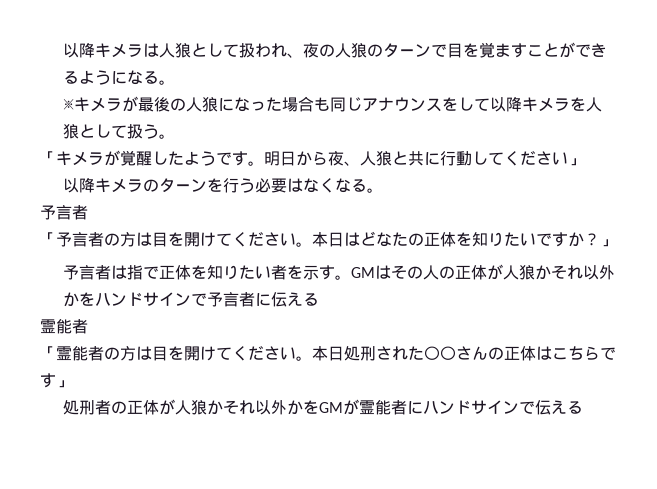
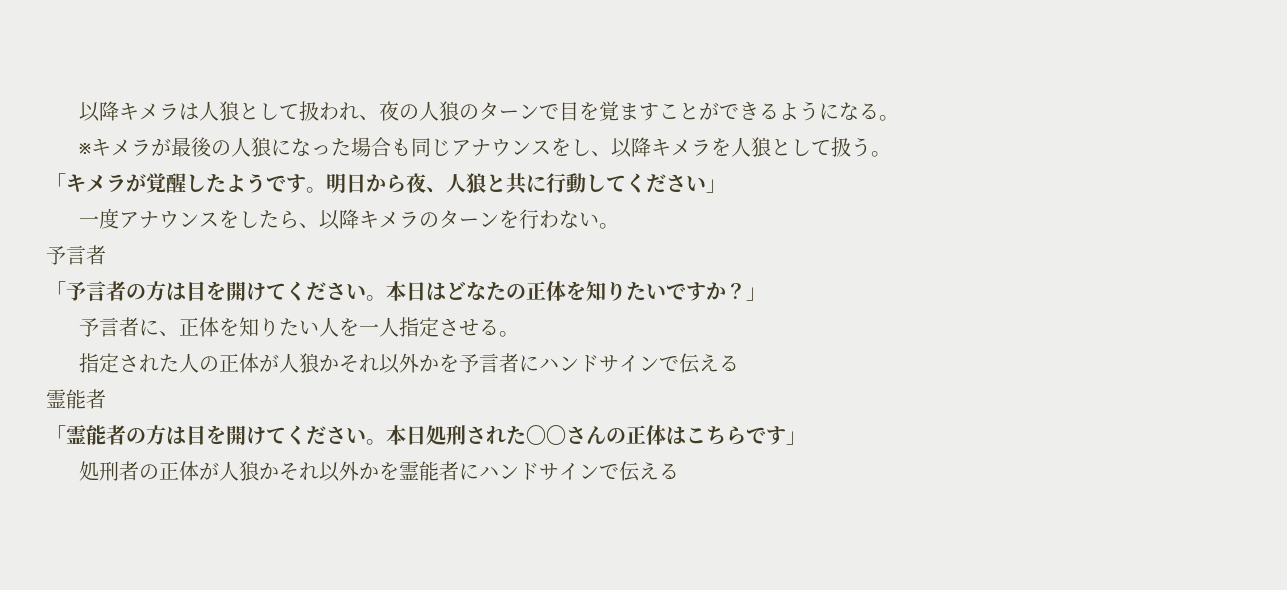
[473,98,490,111] て -> [591,151,612,156] 、
(584, 162) none -> [79,208,320,229] 一度アナウンスをしたら、
[238,178,367,193] う必要はなくなる -> [539,210,600,228] わない
[110,265,423,280] は指で正体を知りたい者を示す。GMはその -> [139,317,520,337] [79,353,180,373] に、正体を知りたい人を一人指定させる。 // 指定された
[94,292,271,307] ハンドサインで予言者に -> [459,353,680,373] 予言者にハンドサインで
[318,399,359,415] GMが -> (400, 471) none

